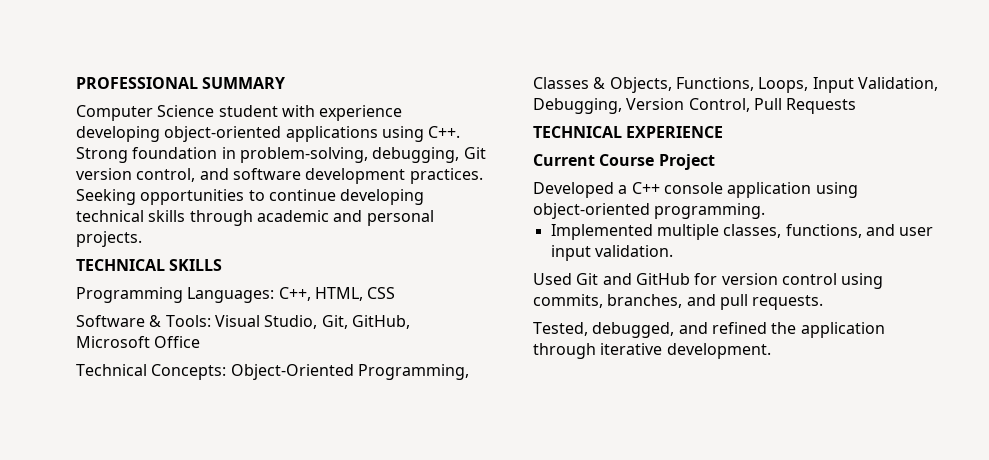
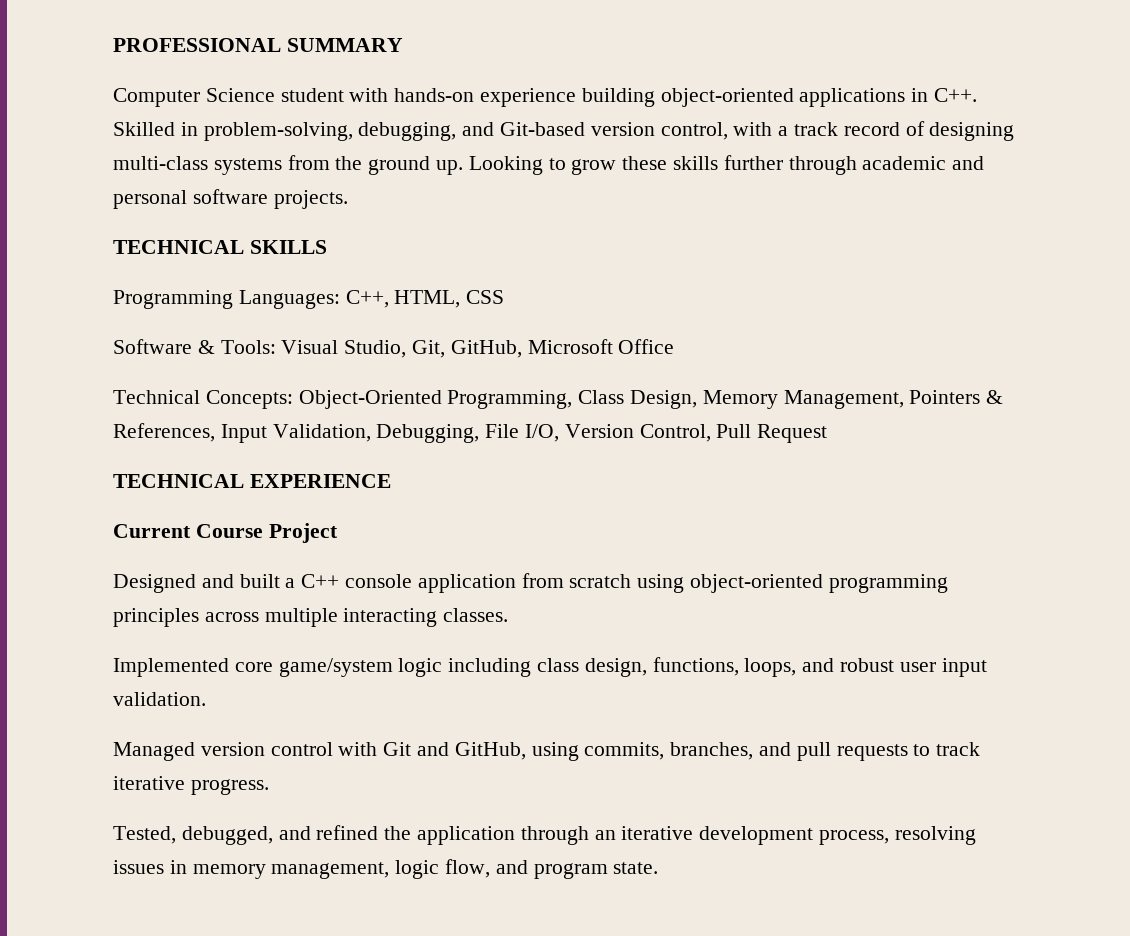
[319,105,403,121] [76,126,461,142] [76,147,486,163] [76,168,483,184] [76,189,425,205] [76,210,186,222] experience developing object-oriented applications using C++. Strong foundation in problem-solving, debugging, Git version control, and software development practices. Seeking opportunities to continue developing technical skills -> [394,88,978,107] [113,121,1015,141] [113,155,783,175] hands-on experience building object-oriented applications in C++. Skilled in problem-solving, debugging, and Git-based version control, with a track record of designing multi-class systems from the ground up. Looking to grow these skills further
(434, 218) none -> [192,189,268,204] software
[533,77,809,93] Classes & Objects, Functions, Loops, -> [578,390,1004,409] [113,423,215,442] Class Design, Memory Management, Pointers & References,
(622, 106) none -> [485,424,560,442] File I/O,
[786,98,857,114] Requests -> [757,424,828,443] Request
[533,182,614,198] Developed -> [113,574,280,593] Designed and built
[815,182,858,198] [533,203,766,219] [550,224,934,240] [550,245,673,261] [533,273,837,285] using object-oriented programming. // Implemented multiple classes, functions, and user input validation. // Used Git and GitHub for version control -> [521,573,948,593] [113,608,509,627] [113,657,987,677] [113,692,206,706] [113,742,526,761] from scratch using object-oriented programming principles across multiple interacting classes. // Implemented core game/system logic including class design, functions, loops, and robust user input validation. // Managed version control with Git and GitHub,
[752,295,824,310] requests. -> [836,742,981,761] [113,776,269,795] requests to track iterative progress.
[600,343,771,359] iterative development. -> [594,826,976,845] [113,859,659,879] an iterative development process, resolving issues in memory management, logic flow, and program state.

